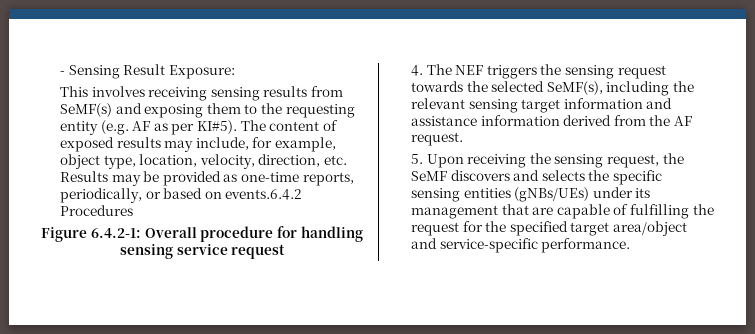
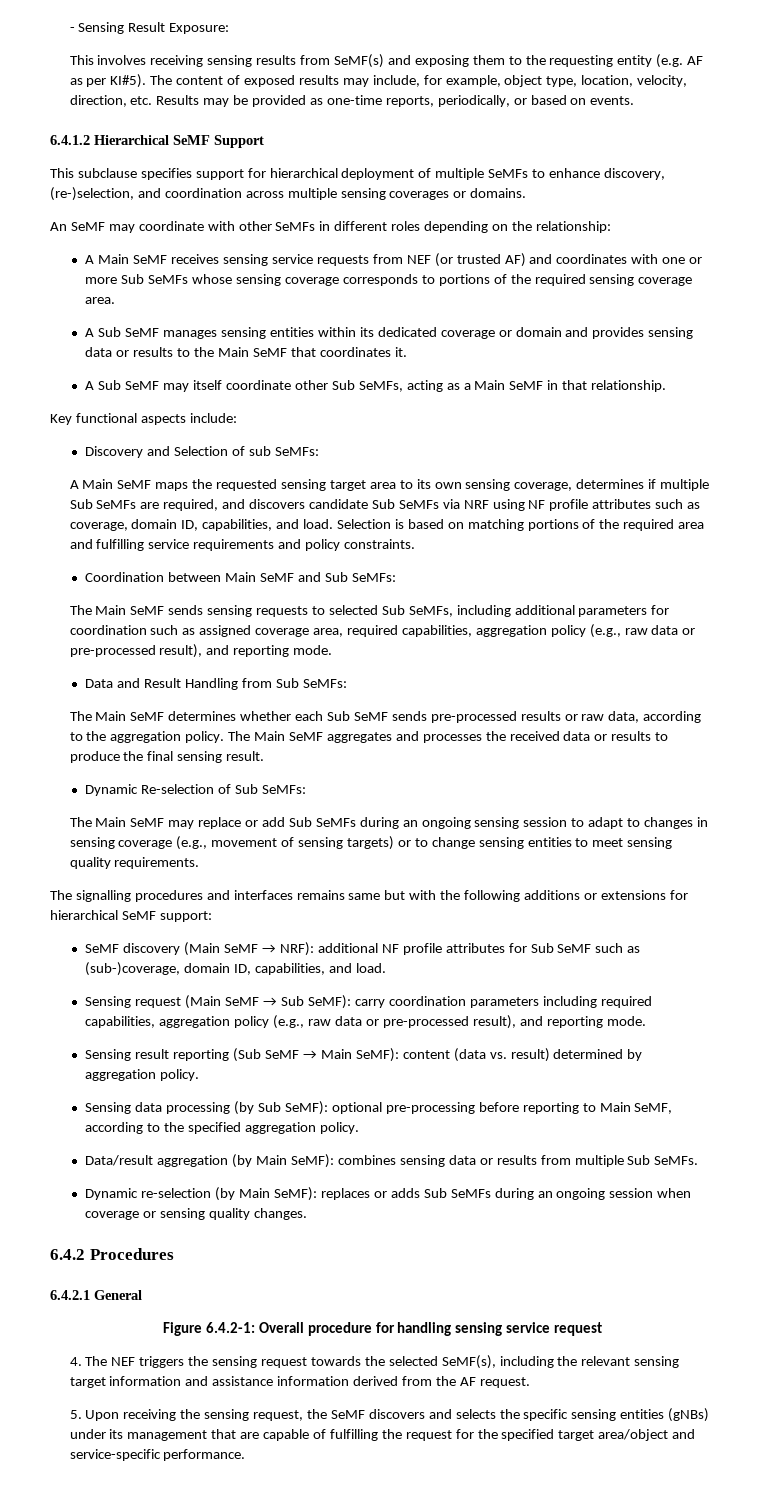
[225,189,303,200] events.6.4.2 -> [590,96,635,105] [50,135,264,148] [50,168,665,180] [50,187,527,201] [50,221,611,233] [85,253,703,267] [85,274,693,286] [85,297,116,304] [85,327,694,339] [85,347,407,357] [85,380,667,392] [50,413,237,425] [85,446,320,458] [69,479,710,491] [69,499,701,511] [69,519,705,531] [69,539,415,551] [85,572,396,582] [69,605,670,617] [69,624,696,638] [69,644,333,658] [85,678,347,690] [69,711,702,723] [69,731,669,743] [69,751,265,763] [85,784,307,796] [69,817,708,829] [69,836,673,850] [69,857,200,869] [50,890,688,902] [50,910,212,922] [85,942,641,956] [85,962,387,976] [85,995,652,1009] [85,1015,646,1029] [85,1048,643,1062] [85,1069,200,1081] [85,1101,673,1115] [85,1122,360,1134] [85,1154,699,1168] [85,1187,692,1201] [85,1208,308,1220] [50,1249,85,1260] events. // 6.4.1.2 Hierarchical SeMF Support // This subclause specifies support for hierarchical deployment of multiple SeMFs to enhance discovery, (re-)selection, and coordination across multiple sensing coverages or domains. // An SeMF may coordinate with other SeMFs in different roles depending on the relationship: // A Main SeMF receives sensing service requests from NEF (or trusted AF) and coordinates with one or more Sub SeMFs whose sensing coverage corresponds to portions of the required sensing coverage area. // A Sub SeMF manages sensing entities within its dedicated coverage or domain and provides sensing data or results to the Main SeMF that coordinates it. // A Sub SeMF may itself coordinate other Sub SeMFs, acting as a Main SeMF in that relationship. // Key functional aspects include: // Discovery and Selection of sub SeMFs: // A Main SeMF maps the requested sensing target area to its own sensing coverage, determines if multiple Sub SeMFs are required, and discovers candidate Sub SeMFs via NRF using NF profile attributes such as coverage, domain ID, capabilities, and load. Selection is based on matching portions of the required area and fulfilling service requirements and policy constraints. // Coordination between Main SeMF and Sub SeMFs: // The Main SeMF sends sensing requests to selected Sub SeMFs, including additional parameters for coordination such as assigned coverage area, required capabilities, aggregation policy (e.g., raw data or pre-processed result), and reporting mode. // Data and Result Handling from Sub SeMFs: // The Main SeMF determines whether each Sub SeMF sends pre-processed results or raw data, according to the aggregation policy. The Main SeMF aggregates and processes the received data or results to produce the final sensing result. // Dynamic Re-selection of Sub SeMFs: // The Main SeMF may replace or add Sub SeMFs during an ongoing sensing session to adapt to changes in sensing coverage (e.g., movement of sensing targets) or to change sensing entities to meet sensing quality requirements. // The signalling procedures and interfaces remains same but with the following additions or extensions for hierarchical SeMF support: // SeMF discovery (Main SeMF → NRF): additional NF profile attributes for Sub SeMF such as (sub-)coverage, domain ID, capabilities, and load. // Sensing request (Main SeMF → Sub SeMF): carry coordination parameters including required capabilities, aggregation policy (e.g., raw data or pre-processed result), and reporting mode. // Sensing result reporting (Sub SeMF → Main SeMF): content (data vs. result) determined by aggregation policy. // Sensing data processing (by Sub SeMF): optional pre-processing before reporting to Main SeMF, according to the specified aggregation policy. // Data/result aggregation (by Main SeMF): combines sensing data or results from multiple Sub SeMFs. // Dynamic re-selection (by Main SeMF): replaces or adds Sub SeMFs during an ongoing session when coverage or sensing quality changes. // 6.4.2
(133, 210) none -> [50,1290,142,1300] // 6.4.2.1 General
[514,187,590,202] (gNBs/UEs) -> [668,1408,710,1422] (gNBs)

